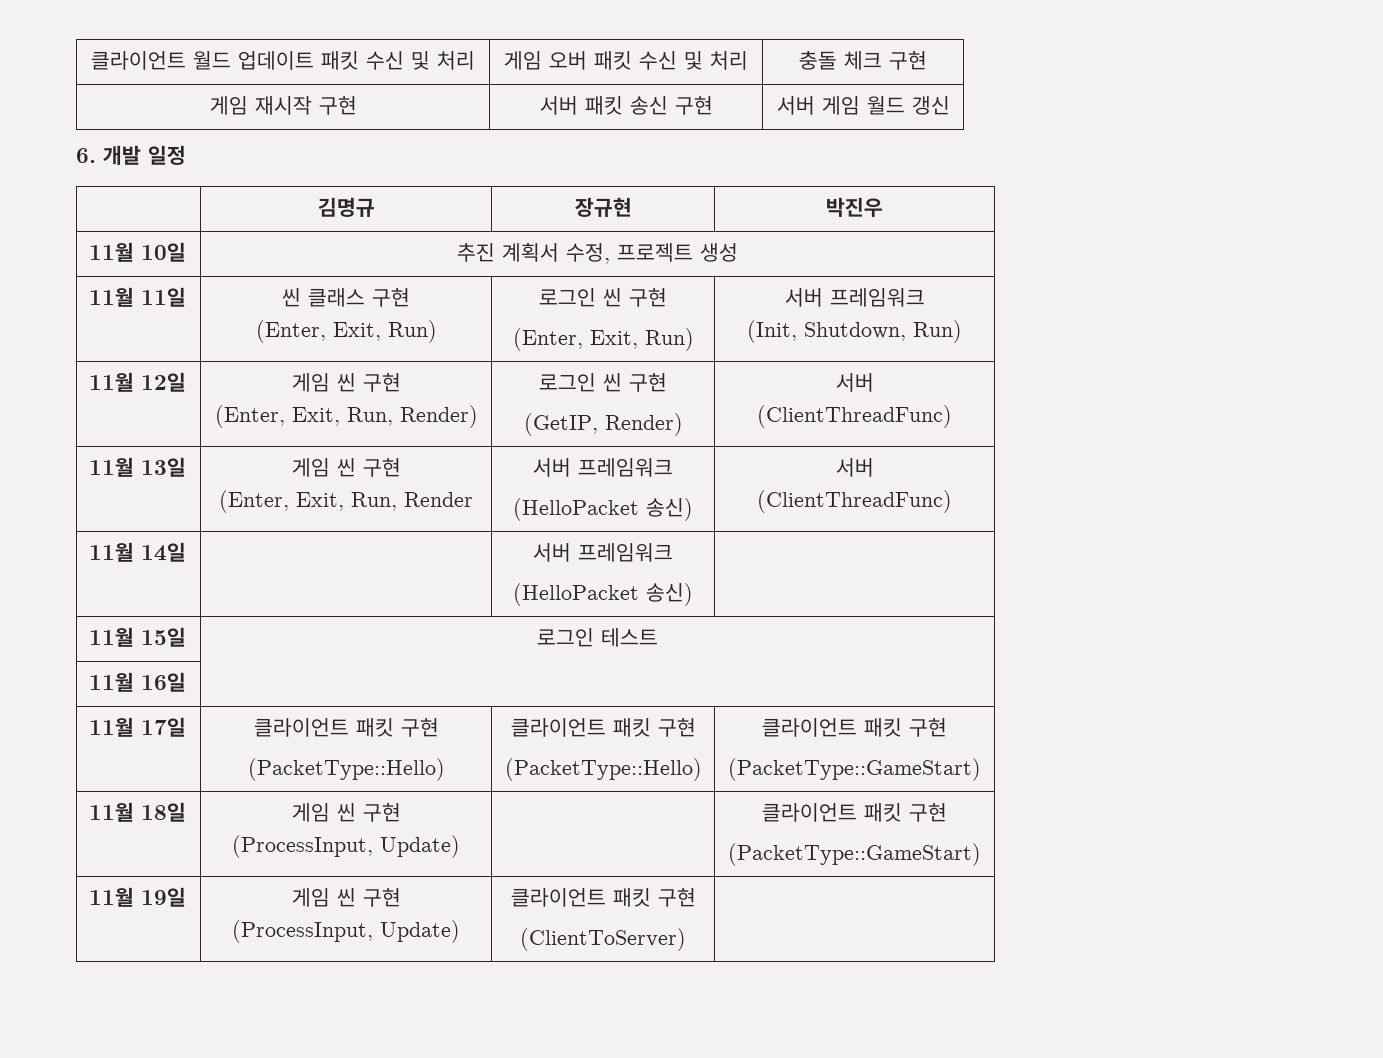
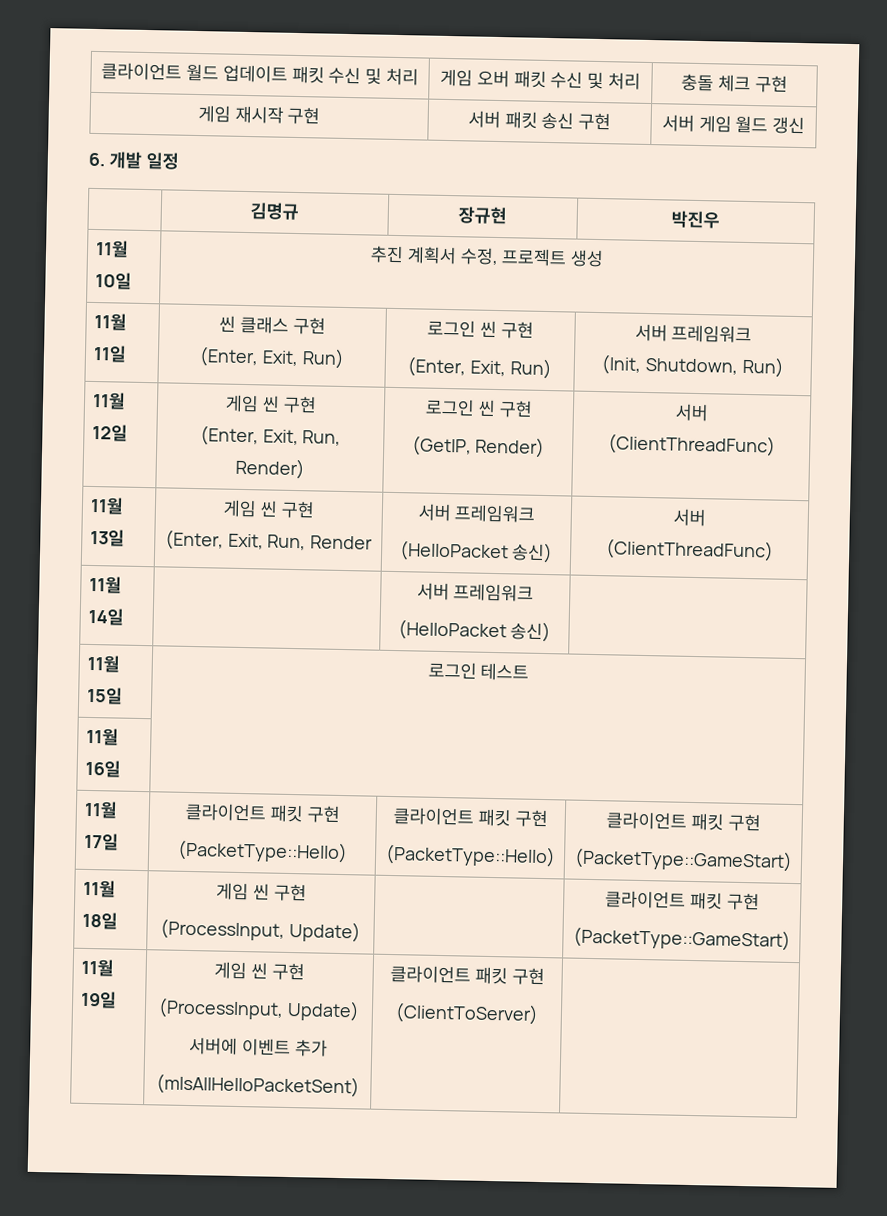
(460, 931) none -> [189,1037,328,1057] [155,1073,360,1098] // 서버에 이벤트 추가 // (mIsAllHelloPacketSent)

